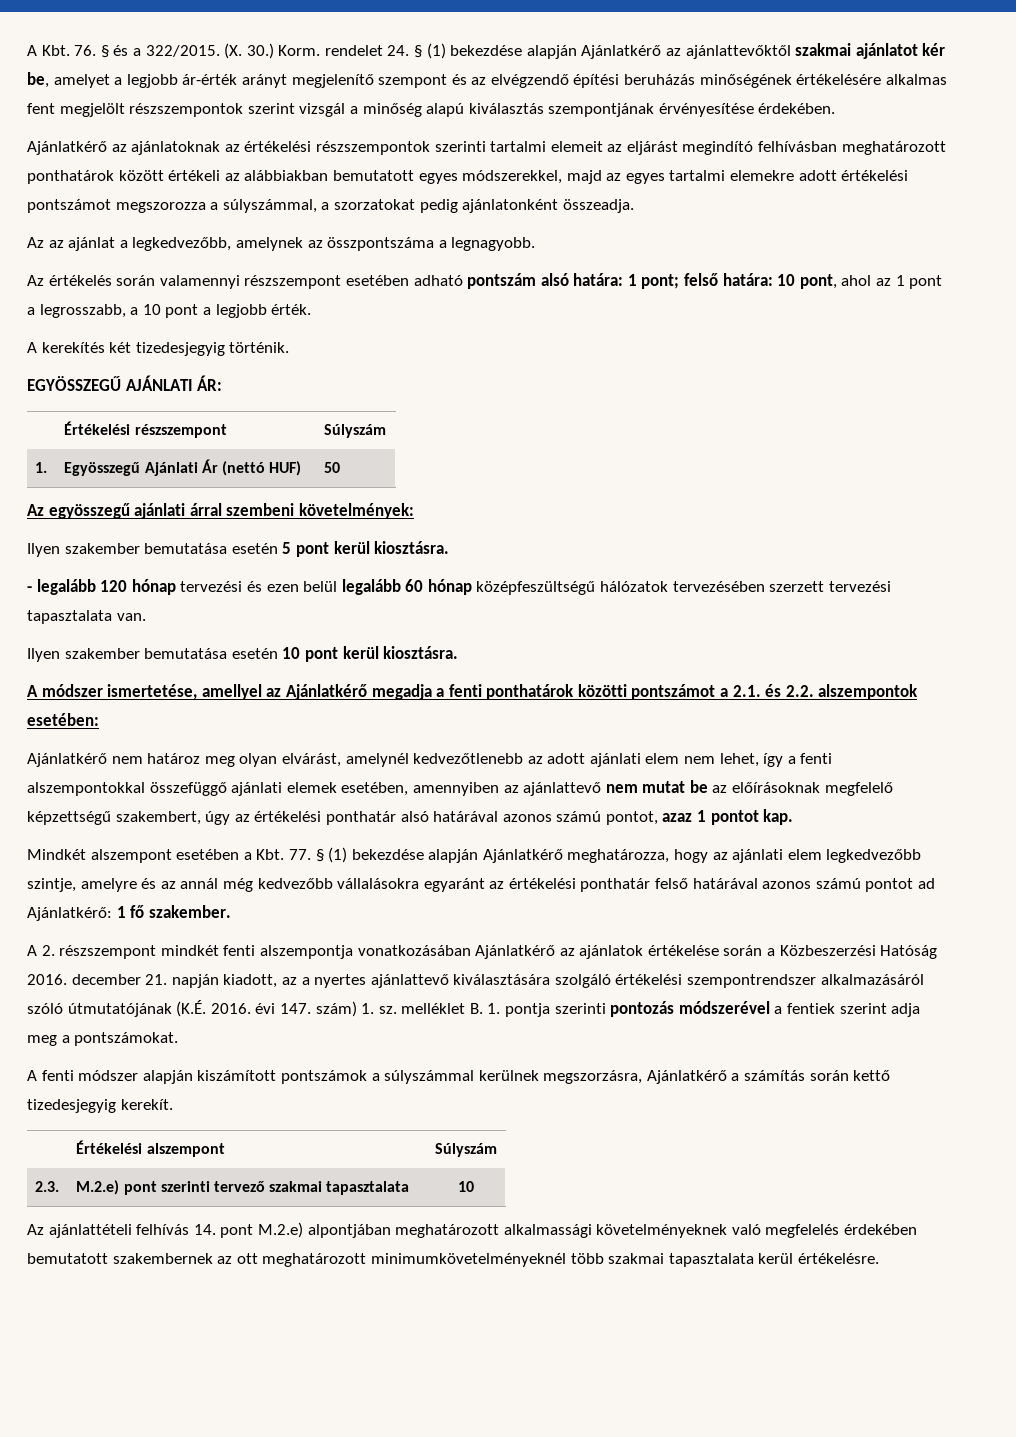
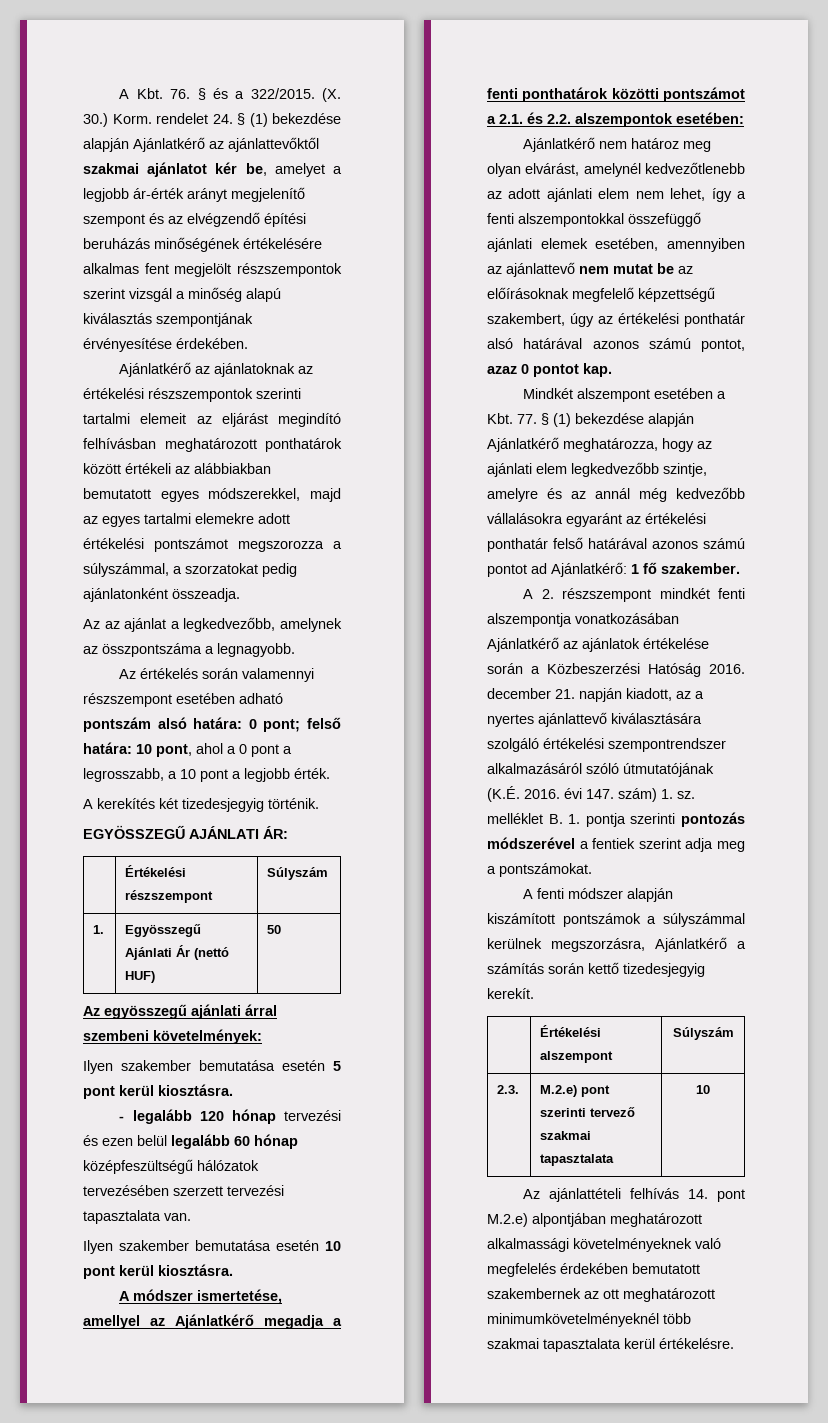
[627,274,637,286] 1 -> [248,719,257,729] 0
[876,275,905,286] az 1 -> [227,744,247,754] a 0
[697,810,707,822] 1 -> [521,364,529,374] 0

